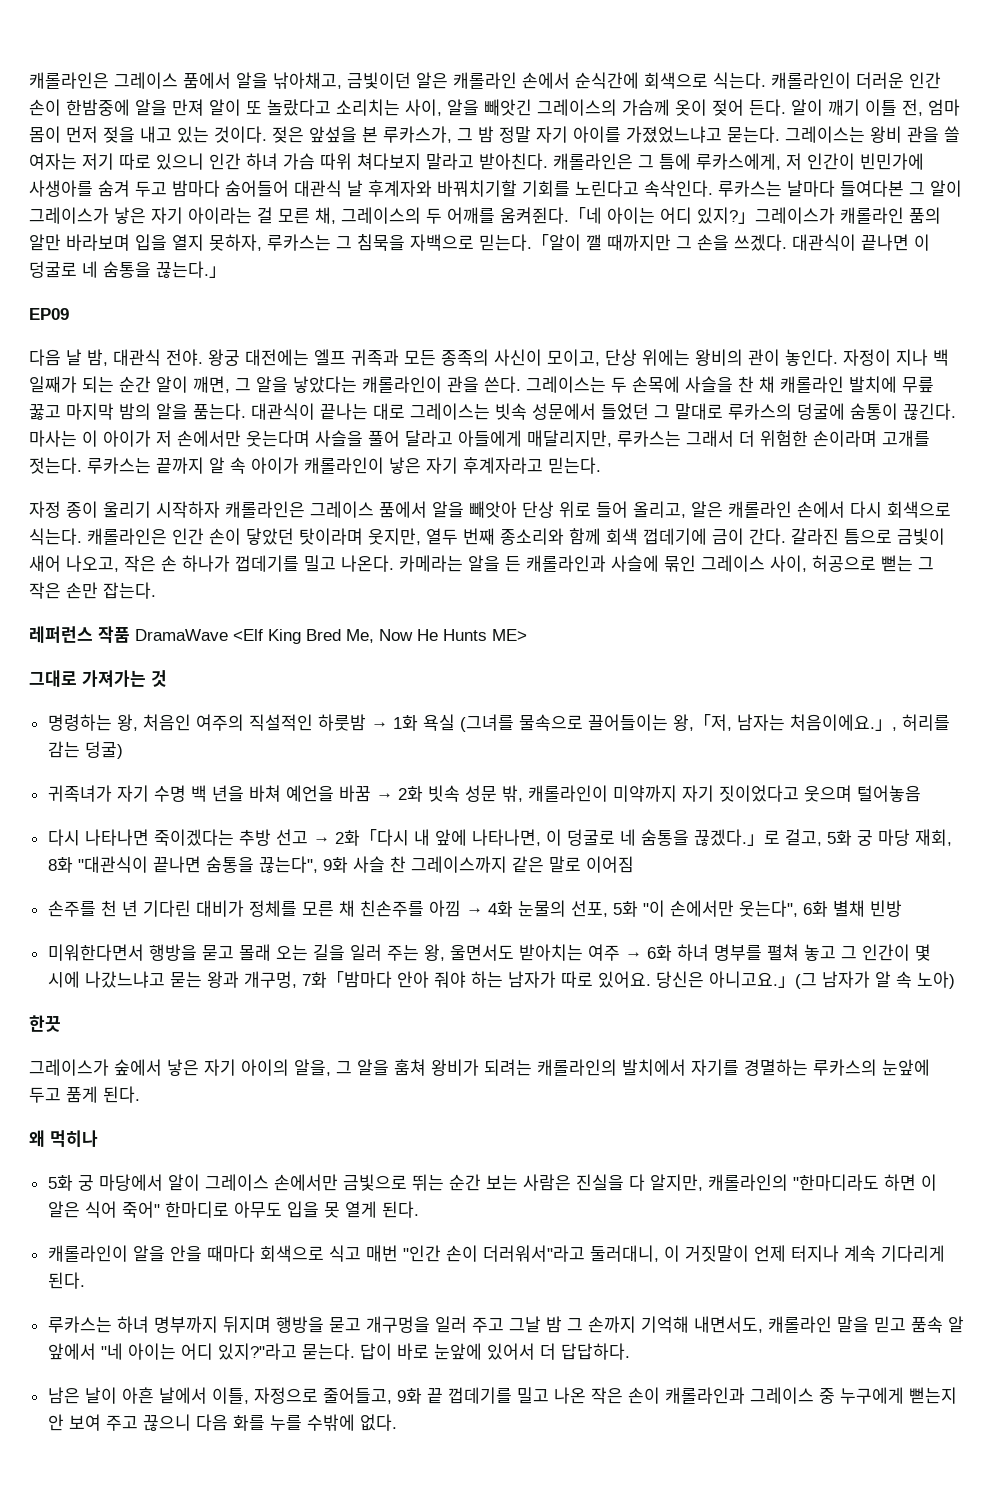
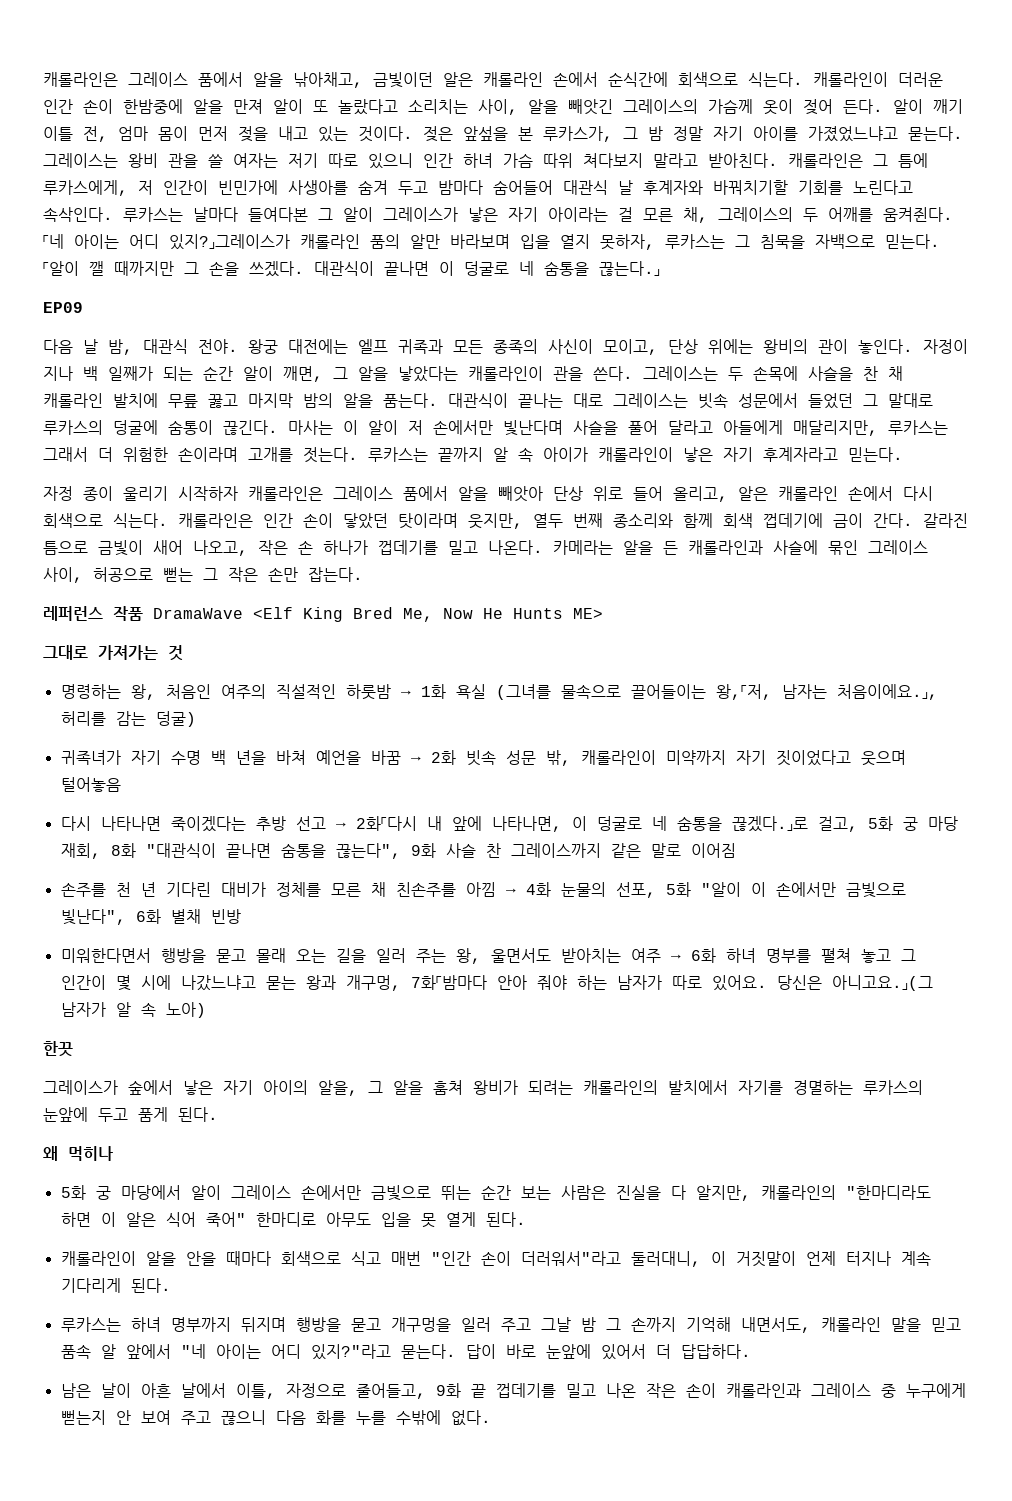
[103,430,151,447] 아이가 -> [368,420,398,435] 알이
[246,430,310,447] 웃는다며 -> [503,420,563,436] 빛난다며
[642,900,798,917] "이 손에서만 웃는다", -> [700,882,906,898] [60,909,126,925] "알이 이 손에서만 금빛으로 빛난다",

